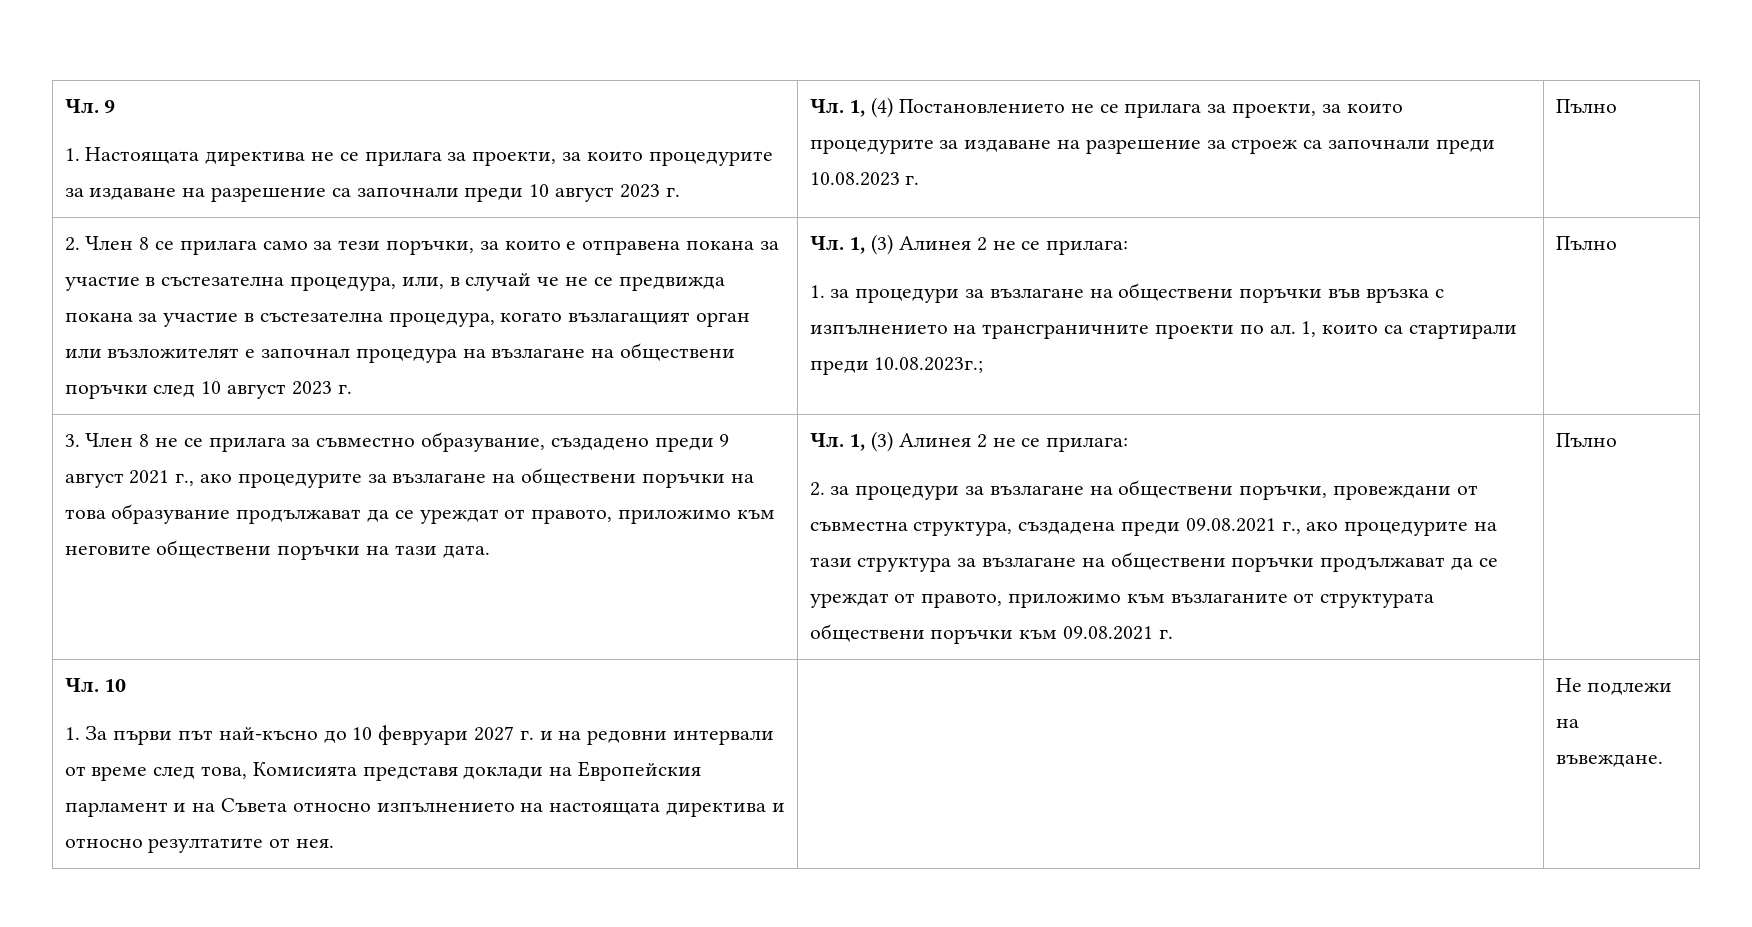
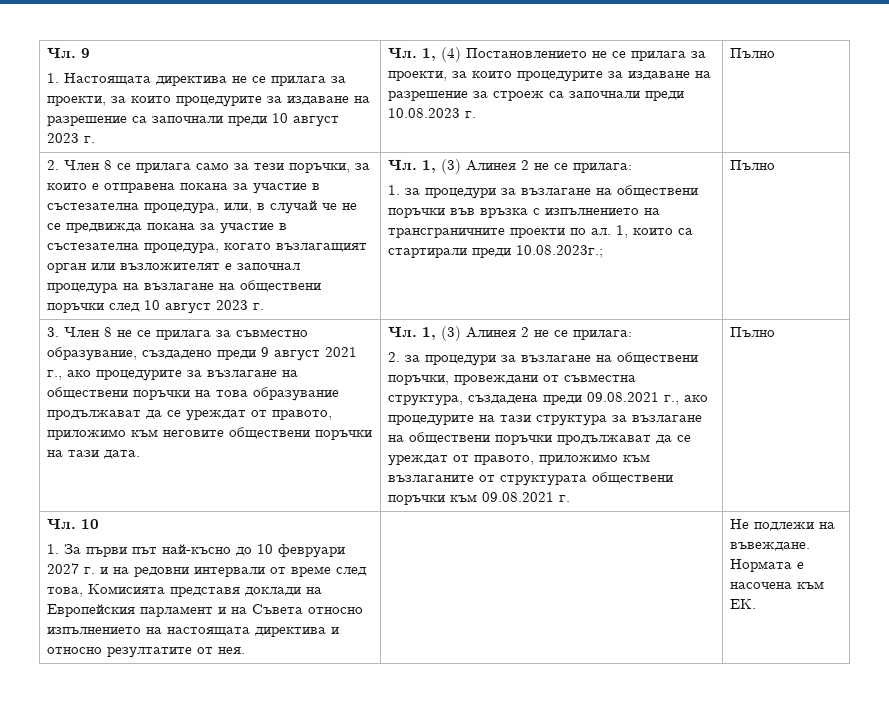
(1663, 760) none -> [729,559,804,572] [729,581,824,589] [729,599,756,609] Нормата е насочена към ЕК.

